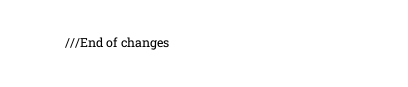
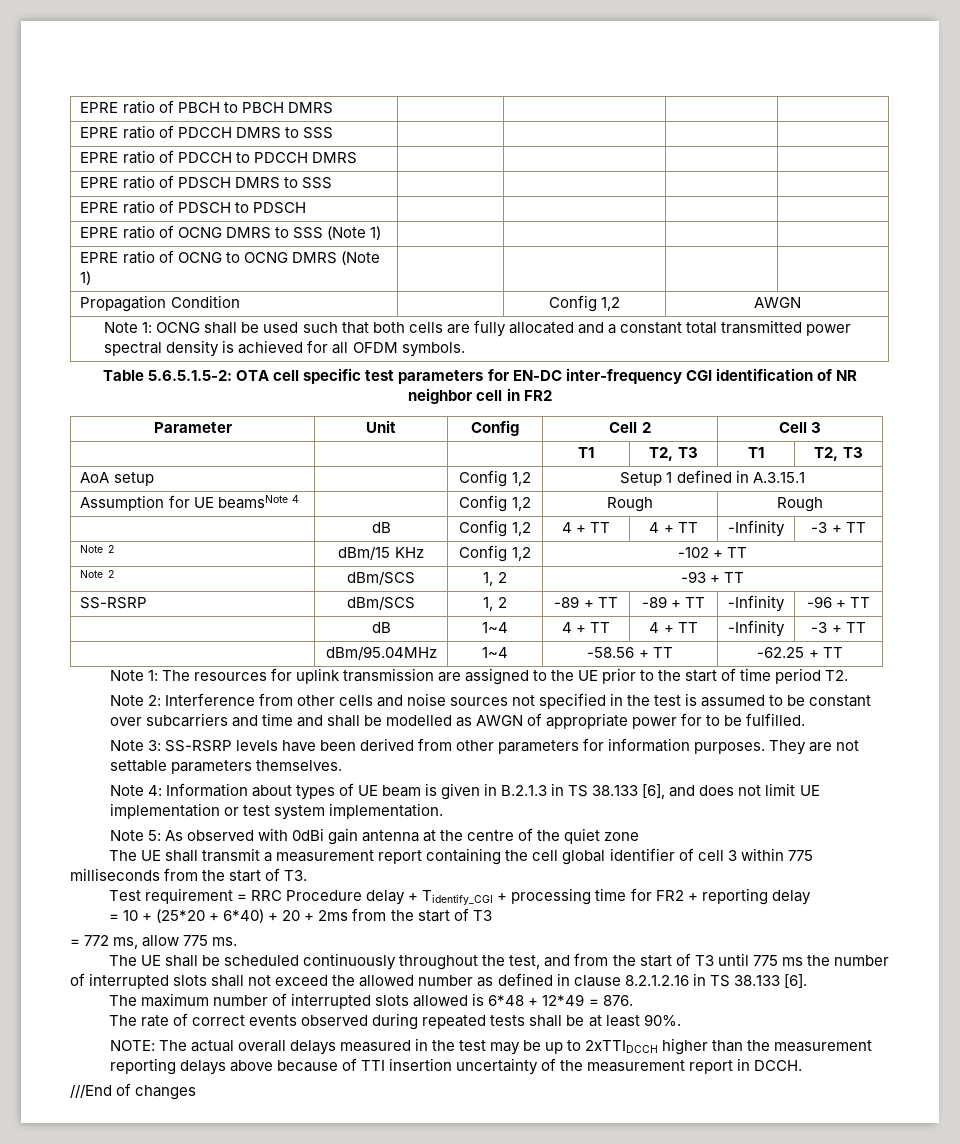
(65, 42) none -> [80,100,333,114] [80,125,333,139] [80,150,357,164] [80,175,332,189] [80,200,306,214] [80,225,381,240] [80,250,380,265] [80,271,92,285] [80,295,240,312] [548,295,621,312] [753,297,801,308] [104,320,852,337] [104,340,465,357] [103,368,857,384] [408,388,552,404] [153,422,232,433] [366,420,396,433] [471,420,519,436] [609,422,651,433] [778,422,822,433] [578,447,594,458] [649,447,698,461] [748,447,764,458] [814,447,863,461] [80,472,154,486] [459,470,531,487] [620,470,805,486] [80,495,299,511] [459,495,531,512] [607,497,653,512] [777,497,823,512] [371,522,391,533] [459,520,531,537] [561,522,611,533] [649,522,698,533] [728,520,785,537] [811,522,866,533] [80,545,114,553] [338,546,424,560] [459,545,531,562] [677,547,748,558] [80,570,114,578] [347,571,415,585] [483,572,507,586] [680,571,745,583] [80,597,148,609] [347,596,415,610] [483,597,507,611] [554,596,618,608] [641,596,706,608] [728,595,785,612] [806,596,871,608] [371,622,391,633] [482,622,508,633] [561,622,611,633] [649,622,698,633] [728,620,785,637] [811,622,866,633] [325,646,437,660] [482,647,508,658] [587,647,673,658] [757,647,843,658] [109,668,849,685] [109,693,872,709] [109,713,806,729] [109,738,860,755] [109,760,342,774] [109,783,820,800] [109,803,443,820] [109,828,640,845] [108,848,813,865] [70,868,308,882] [108,888,811,905] [108,908,492,923] [70,935,238,949] [108,953,889,970] [70,973,807,989] [108,993,633,1009] [108,1013,681,1030] [109,1038,873,1055] [109,1058,803,1075] EPRE ratio of PBCH to PBCH DMRS | | | | // EPRE ratio of PDCCH DMRS to SSS | | | | // EPRE ratio of PDCCH to PDCCH DMRS | | | | // EPRE ratio of PDSCH DMRS to SSS | | | | // EPRE ratio of PDSCH to PDSCH | | | | // EPRE ratio of OCNG DMRS to SSS (Note 1) | | | | // EPRE ratio of OCNG to OCNG DMRS (Note 1) | | | | // Propagation Condition | | Config 1,2 | AWGN // Note 1: OCNG shall be used such that both cells are fully allocated and a constant total transmitted power spectral density is achieved for all OFDM symbols. // Table 5.6.5.1.5-2: OTA cell specific test parameters for EN-DC inter-frequency CGI identification of NR neighbor cell in FR2 // Parameter | Unit | Config | Cell 2 | Cell 3 // | | | T1 | T2, T3 | T1 | T2, T3 // AoA setup | | Config 1,2 | Setup 1 defined in A.3.15.1 // Assumption for UE beamsNote 4 | | Config 1,2 | Rough | Rough // | dB | Config 1,2 | 4 + TT | 4 + TT | -Infinity | -3 + TT // Note 2 | dBm/15 KHz | Config 1,2 | -102 + TT // Note 2 | dBm/SCS | 1, 2 | -93 + TT // SS-RSRP | dBm/SCS | 1, 2 | -89 + TT | -89 + TT | -Infinity | -96 + TT // | dB | 1~4 | 4 + TT | 4 + TT | -Infinity | -3 + TT // | dBm/95.04MHz | 1~4 | -58.56 + TT | -62.25 + TT // Note 1: The resources for uplink transmission are assigned to the UE prior to the start of time period T2. // Note 2: Interference from other cells and noise sources not specified in the test is assumed to be constant over subcarriers and time and shall be modelled as AWGN of appropriate power for to be fulfilled. // Note 3: SS-RSRP levels have been derived from other parameters for information purposes. They are not settable parameters themselves. // Note 4: Information about types of UE beam is given in B.2.1.3 in TS 38.133 [6], and does not limit UE implementation or test system implementation. // Note 5: As observed with 0dBi gain antenna at the centre of the quiet zone // The UE shall transmit a measurement report containing the cell global identifier of cell 3 within 775 milliseconds from the start of T3. // Test requirement = RRC Procedure delay + Tidentify_CGI + processing time for FR2 + reporting delay // = 10 + (25*20 + 6*40) + 20 + 2ms from the start of T3 // = 772 ms, allow 775 ms. // The UE shall be scheduled continuously throughout the test, and from the start of T3 until 775 ms the number of interrupted slots shall not exceed the allowed number as defined in clause 8.2.1.2.16 in TS 38.133 [6]. // The maximum number of interrupted slots allowed is 6*48 + 12*49 = 876. // The rate of correct events observed during repeated tests shall be at least 90%. // NOTE: The actual overall delays measured in the test may be up to 2xTTIDCCH higher than the measurement reporting delays above because of TTI insertion uncertainty of the measurement report in DCCH. //

